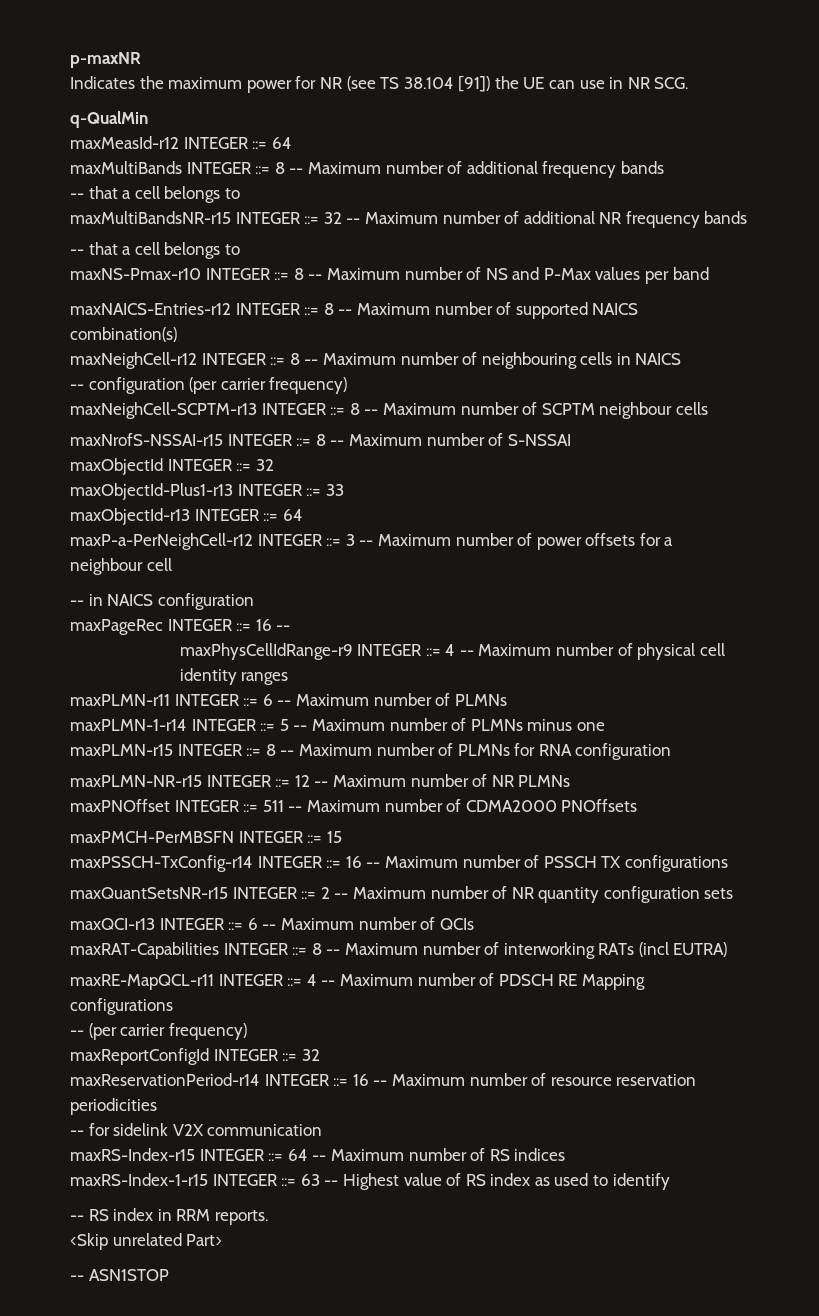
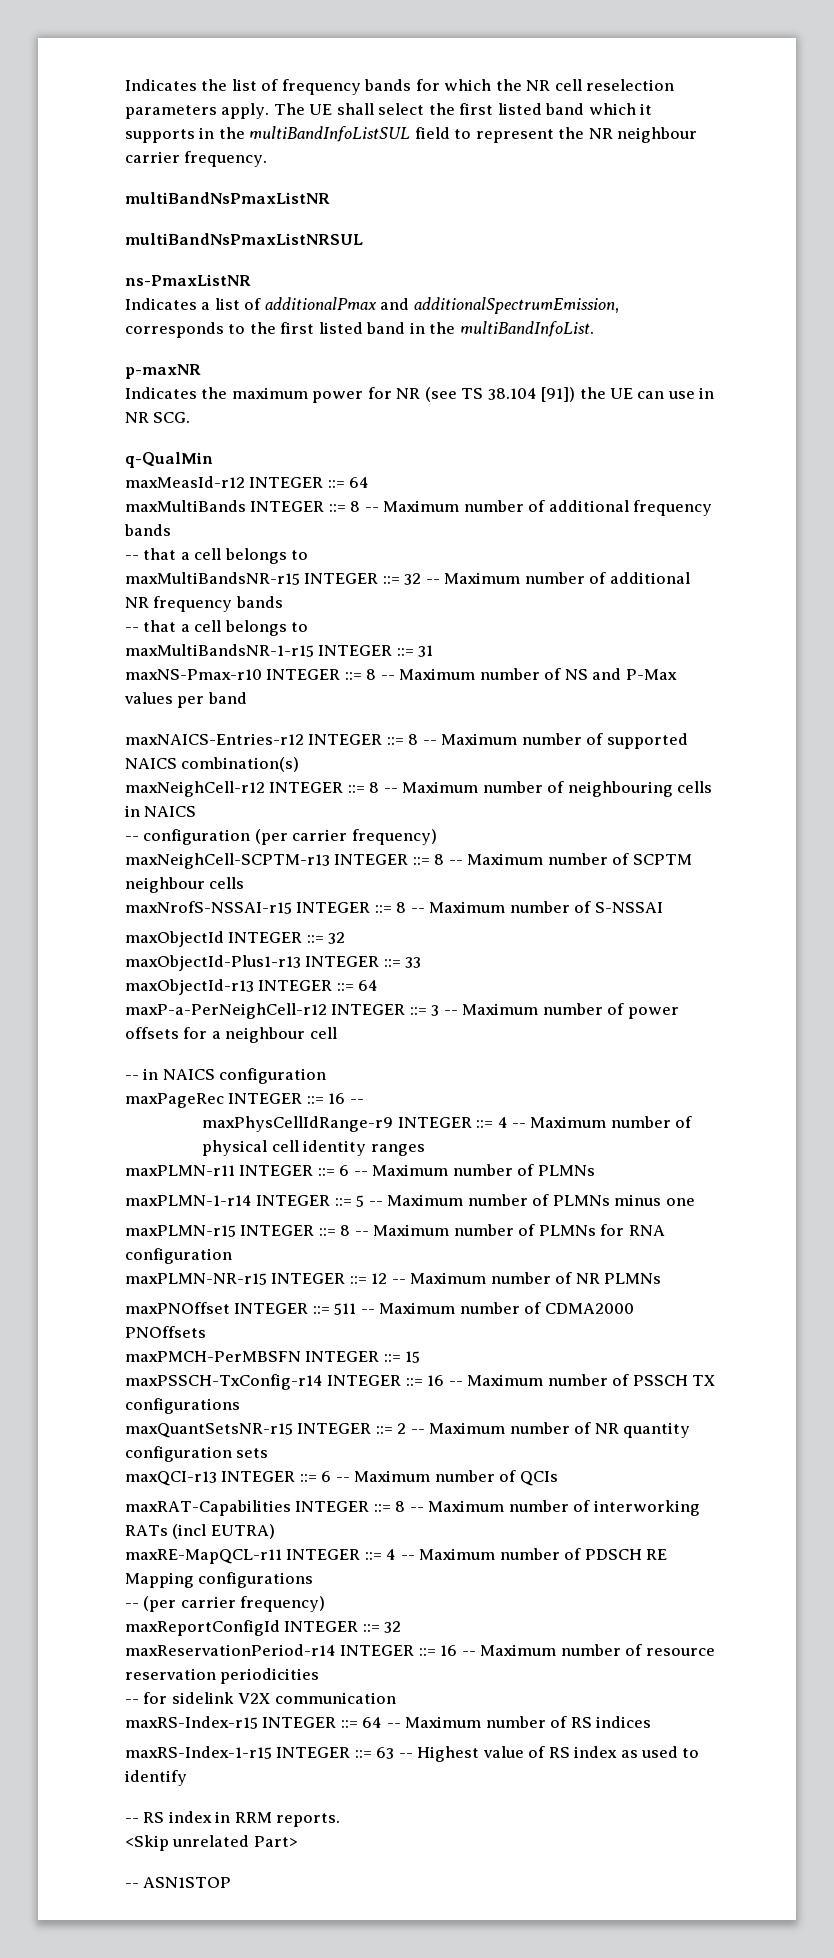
(70, 60) none -> [125,79,675,95] [125,103,653,119] [125,126,698,143] [125,151,268,167] [125,192,330,204] [125,233,363,245] [125,274,251,286] [125,297,619,314] [125,321,594,338] Indicates the list of frequency bands for which the NR cell reselection parameters apply. The UE shall select the first listed band which it supports in the multiBandInfoListSUL field to represent the NR neighbour carrier frequency. // multiBandNsPmaxListNR // multiBandNsPmaxListNRSUL // ns-PmaxListNR // Indicates a list of additionalPmax and additionalSpectrumEmission, corresponds to the first listed band in the multiBandInfoList. //
(240, 249) none -> [125,644,434,657] // maxMultiBandsNR-1-r15 INTEGER ::= 31

